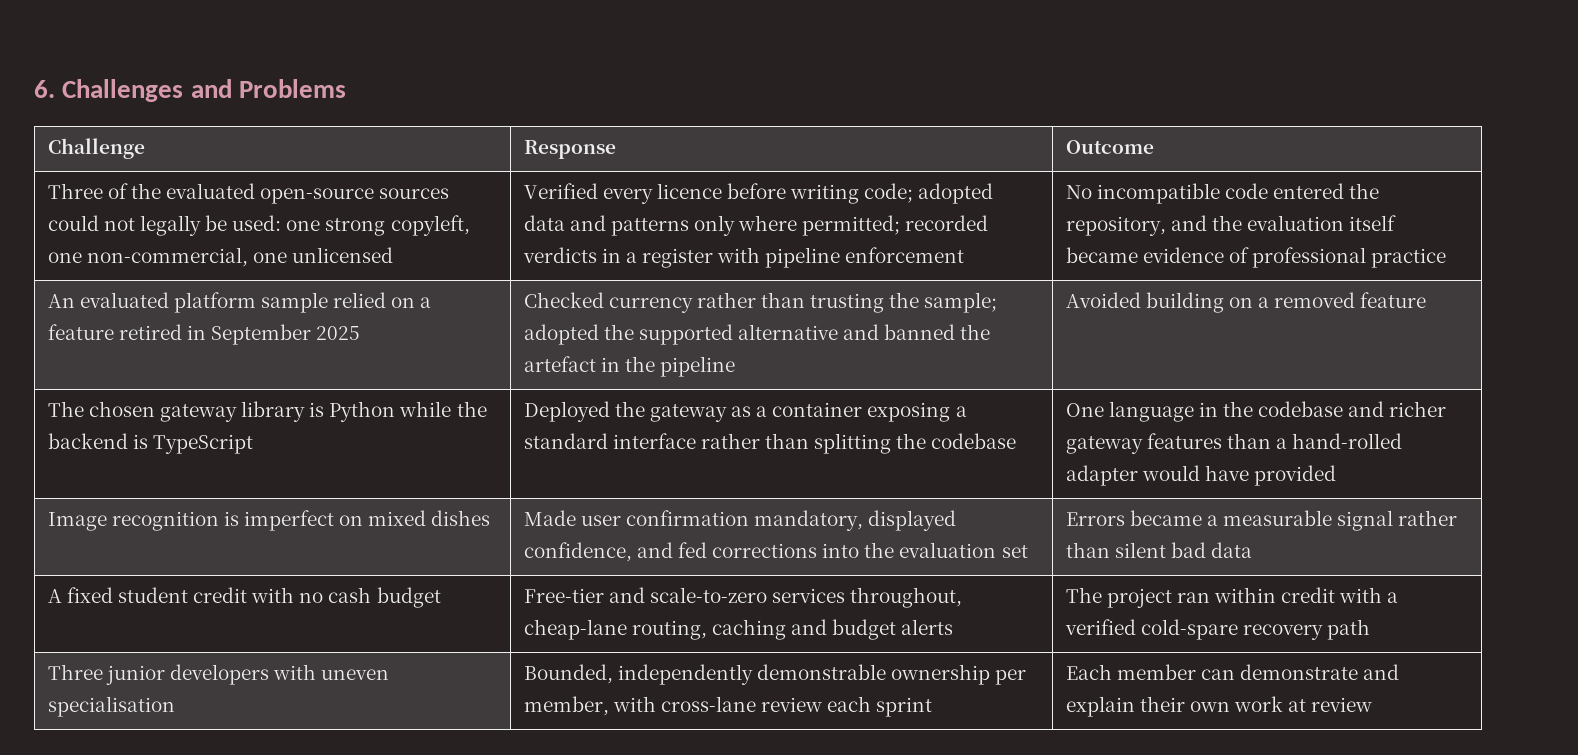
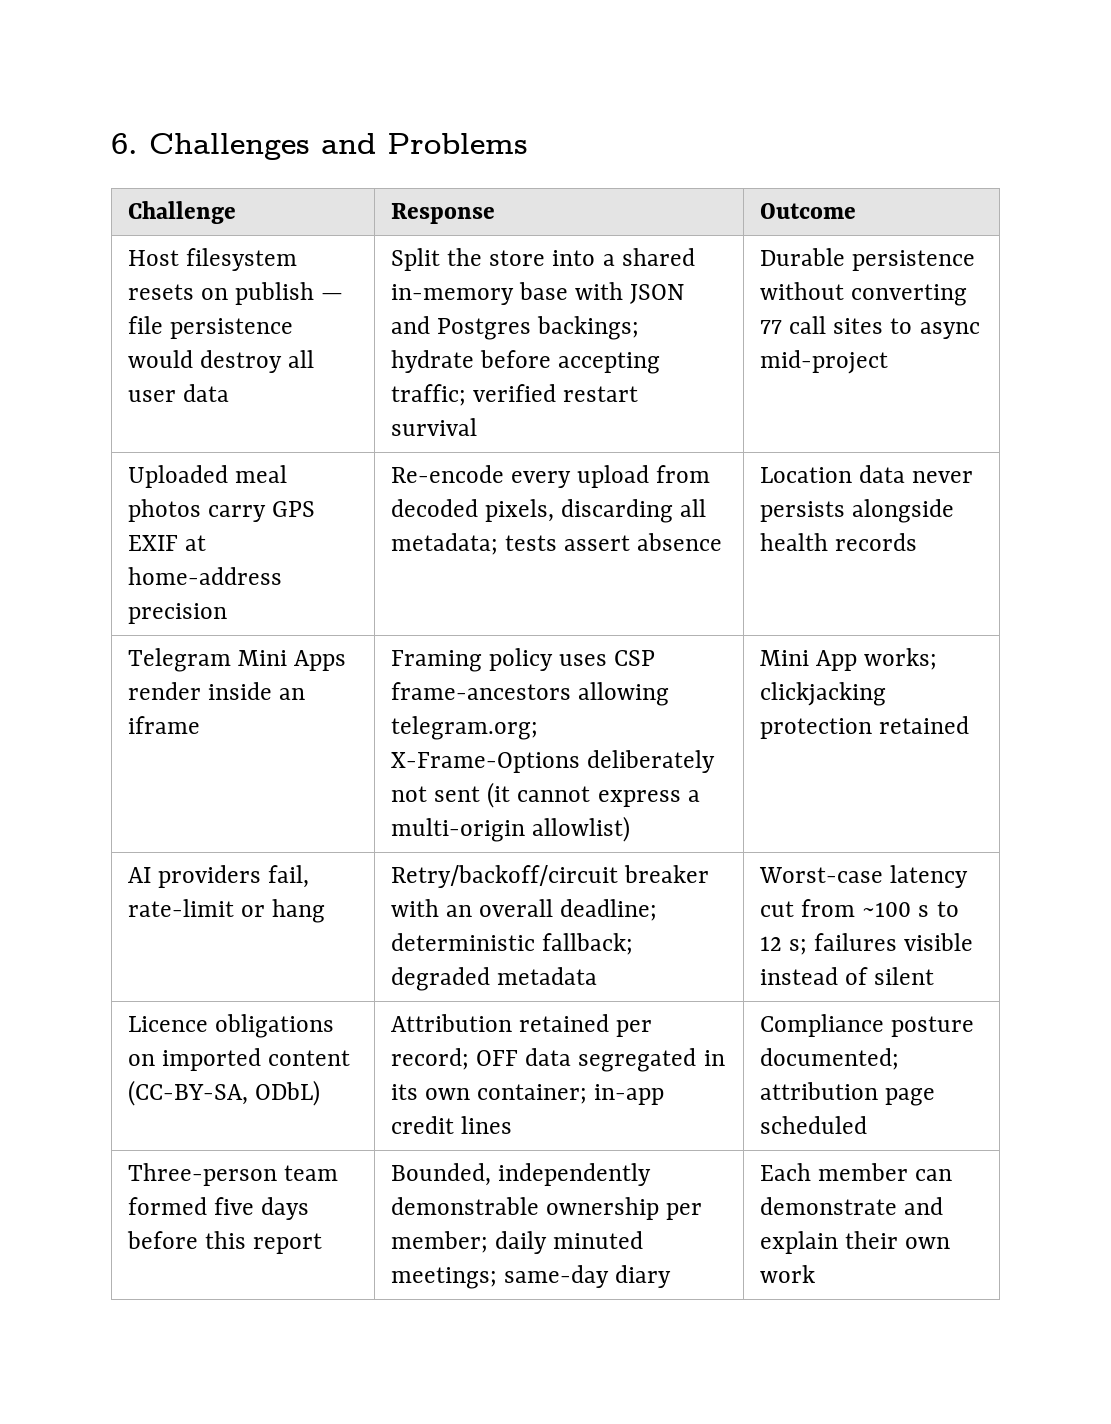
[47,183,450,204] [47,215,470,236] [47,247,394,267] [523,183,994,204] [523,215,989,236] [522,247,965,268] [1065,183,1380,204] [1065,215,1397,236] [1065,247,1447,268] [47,292,432,313] [47,324,361,345] [523,292,998,313] [523,324,991,345] [523,356,736,377] [1065,292,1427,313] [47,401,487,422] [47,433,253,454] [523,401,967,422] [523,433,1017,454] [1065,401,1447,422] [1065,433,1403,454] [1065,465,1337,486] [47,510,491,531] [523,510,957,531] [523,542,1028,562] [1065,510,1458,531] [1065,542,1253,558] [47,587,441,608] [523,587,963,608] [523,619,954,640] [1065,587,1399,608] [1064,619,1371,640] [47,664,390,685] [47,696,175,717] Three of the evaluated open-source sources could not legally be used: one strong copyleft, one non-commercial, one unlicensed | Verified every licence before writing code; adopted data and patterns only where permitted; recorded verdicts in a register with pipeline enforcement | No incompatible code entered the repository, and the evaluation itself became evidence of professional practice // An evaluated platform sample relied on a feature retired in September 2025 | Checked currency rather than trusting the sample; adopted the supported alternative and banned the artefact in the pipeline | Avoided building on a removed feature // The chosen gateway library is Python while the backend is TypeScript | Deployed the gateway as a container exposing a standard interface rather than splitting the codebase | One language in the codebase and richer gateway features than a hand-rolled adapter would have provided // Image recognition is imperfect on mixed dishes | Made user confirmation mandatory, displayed confidence, and fed corrections into the evaluation set | Errors became a measurable signal rather than silent bad data // A fixed student credit with no cash budget | Free-tier and scale-to-zero services throughout, cheap-lane routing, caching and budget alerts | The project ran within credit with a verified cold-spare recovery path // Three junior developers with uneven specialisation -> [127,248,298,271] [127,282,344,305] [127,316,294,339] [127,350,315,373] [127,384,230,402] [390,248,695,271] [390,282,685,305] [390,316,640,340] [390,350,661,374] [390,384,639,406] [390,418,477,436] [759,248,976,271] [759,282,968,306] [759,316,980,339] [759,350,888,374] [127,465,288,488] [127,499,316,522] [127,535,207,551] [127,567,282,585] [127,603,227,624] [390,465,711,488] [390,499,707,523] [390,533,723,555] [759,465,974,483] [759,499,955,523] [759,533,918,551] [127,648,347,672] [127,682,306,700] [127,716,200,734] [390,648,656,672] [390,682,670,706] [390,716,538,740] [390,750,716,773] [390,782,700,808] [390,816,631,842] [759,648,938,671] [759,682,886,706] [759,716,970,739] [127,865,310,888] [127,899,326,923] [390,865,710,888] [390,899,658,921] [390,933,634,955] [390,967,598,991] [758,865,969,888] [759,899,959,917] [759,933,974,955] [759,967,935,985] [127,1014,335,1038] [127,1048,351,1071] [127,1080,321,1106] [390,1014,653,1037] [390,1048,725,1072] [390,1084,665,1105] [390,1116,513,1134] [759,1014,975,1037] [759,1048,899,1070] [759,1082,936,1106] [759,1116,867,1134] [127,1163,339,1186] [127,1197,310,1220] [126,1231,323,1254] Host filesystem resets on publish — file persistence would destroy all user data | Split the store into a shared in-memory base with JSON and Postgres backings; hydrate before accepting traffic; verified restart survival | Durable persistence without converting 77 call sites to async mid-project // Uploaded meal photos carry GPS EXIF at home-address precision | Re-encode every upload from decoded pixels, discarding all metadata; tests assert absence | Location data never persists alongside health records // Telegram Mini Apps render inside an iframe | Framing policy uses CSP frame-ancestors allowing telegram.org; X-Frame-Options deliberately not sent (it cannot express a multi-origin allowlist) | Mini App works; clickjacking protection retained // AI providers fail, rate-limit or hang | Retry/backoff/circuit breaker with an overall deadline; deterministic fallback; degraded metadata | Worst-case latency cut from ~100 s to 12 s; failures visible instead of silent // Licence obligations on imported content (CC-BY-SA, ODbL) | Attribution retained per record; OFF data segregated in its own container; in-app credit lines | Compliance posture documented; attribution page scheduled // Three-person team formed five days before this report
[523,696,933,717] member, with cross-lane review each sprint -> [390,1231,644,1254] [390,1265,672,1289] member; daily minuted meetings; same-day diary
[1288,697,1373,712] at review -> (815, 1274) none

